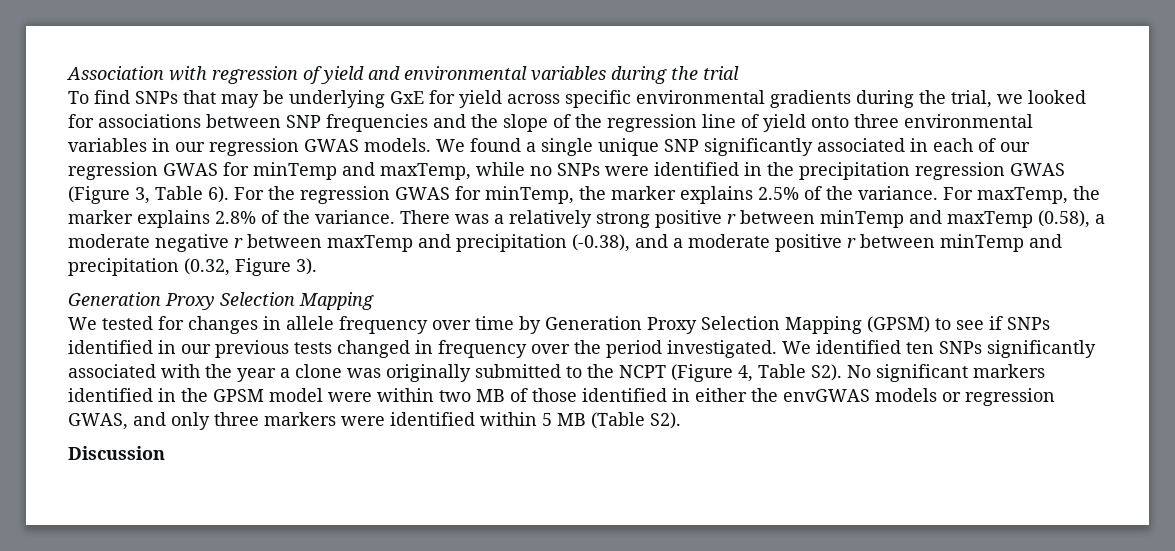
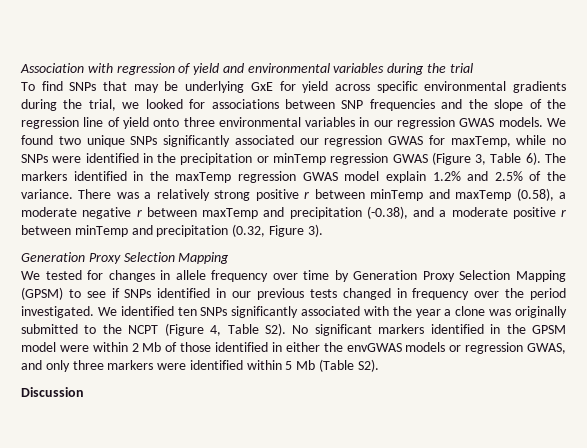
[526,138,996,156] a single unique SNP significantly associated in each of -> [58,135,294,147] two unique SNPs significantly associated
[253,162,375,180] minTemp and -> (445, 140) none
(910, 171) none -> [256,153,326,165] or minTemp
[234,186,1100,204] [68,210,256,228] For the regression GWAS for minTemp, the marker explains 2.5% of the variance. For maxTemp, the marker explains 2.8% -> [544,153,566,163] [21,171,523,183] The markers identified in the maxTemp regression GWAS model explain 1.2% and 2.5%
[439,389,505,402] two MB -> [131,342,162,352] 2 Mb
[557,413,586,426] MB -> [296,360,316,370] Mb

